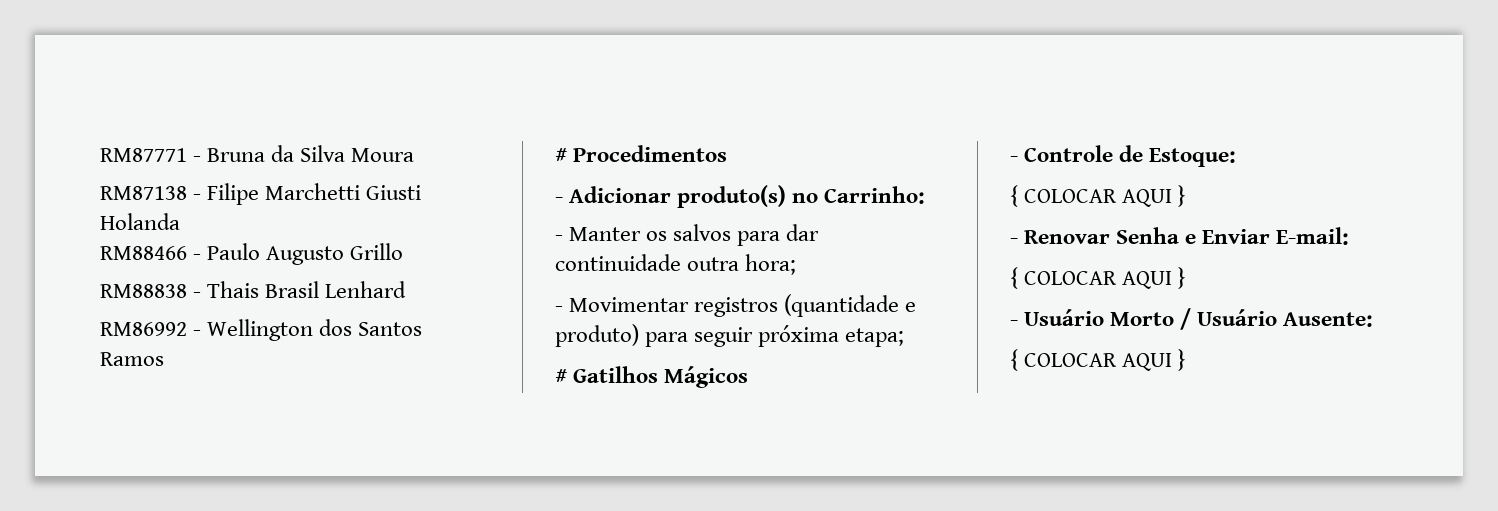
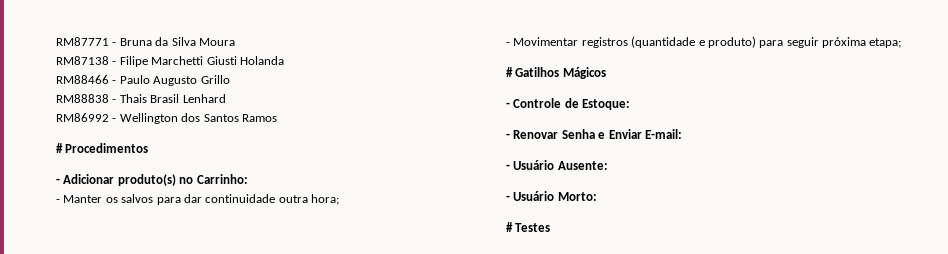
[1010,185,1187,207] // { COLOCAR AQUI } -> (631, 104) none
[1010,267,1187,289] [1010,308,1374,330] [1010,349,1187,371] { COLOCAR AQUI } // - Usuário Morto / Usuário Ausente: // { COLOCAR AQUI } -> [506,160,608,170] [506,191,597,201] [506,222,551,232] - Usuário Ausente: // - Usuário Morto: // # Testes

